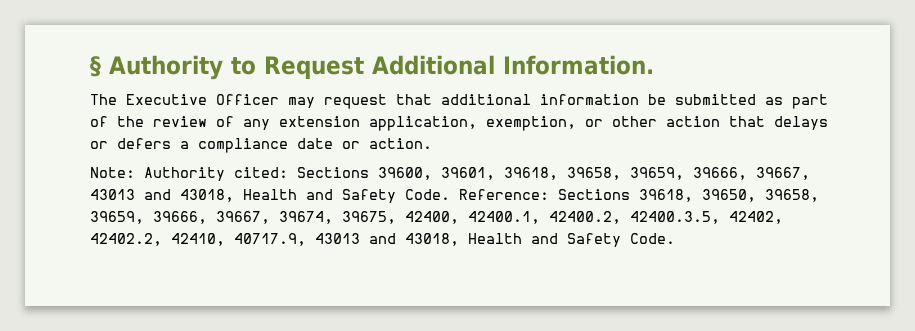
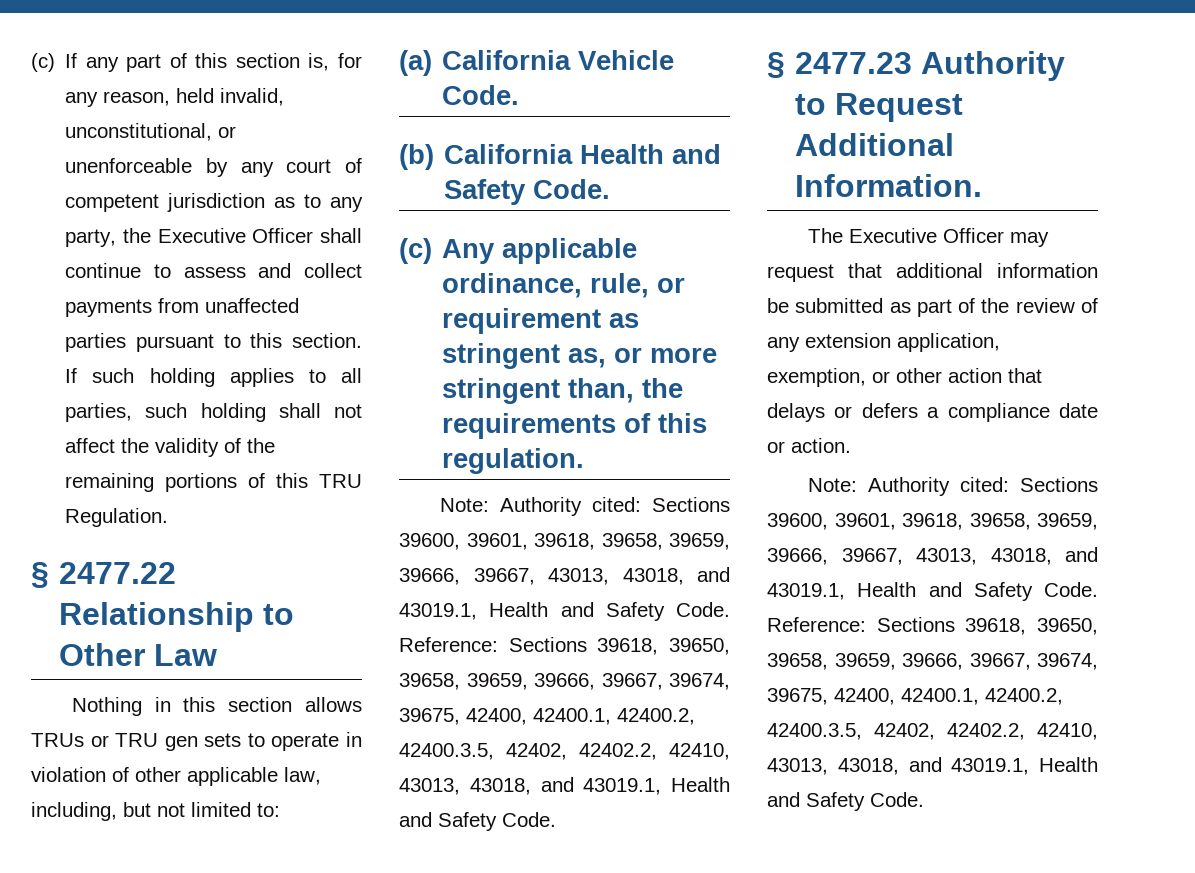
[90,56,101,77] § -> [31,53,362,72] [65,88,285,107] [65,123,237,141] [65,158,362,177] [65,193,363,212] [65,228,362,247] [65,263,362,278] [65,298,300,317] [65,333,362,352] [65,368,362,387] [65,403,362,422] [65,438,276,457] [65,473,362,492] [65,508,169,527] [31,562,177,588] [59,602,295,632] [59,643,218,666] [71,697,362,716] [31,732,362,751] [31,767,321,786] [31,802,280,821] [399,50,675,76] [442,85,520,105] [399,144,722,170] [444,179,611,205] [399,238,638,264] [442,273,686,298] [442,308,640,334] [442,343,718,369] [442,378,684,404] [442,413,708,439] [442,448,585,474] [439,497,730,516] [399,533,730,550] [399,567,730,585] [399,602,730,621] [399,637,730,655] [399,673,730,690] [399,708,695,725] [399,743,730,760] [399,777,730,795] [399,812,556,831] [767,52,913,78] (c) If any part of this section is, for any reason, held invalid, unconstitutional, or unenforceable by any court of competent jurisdiction as to any party, the Executive Officer shall continue to assess and collect payments from unaffected parties pursuant to this section. If such holding applies to all parties, such holding shall not affect the validity of the remaining portions of this TRU Regulation. // § 2477.22 Relationship to Other Law // Nothing in this section allows TRUs or TRU gen sets to operate in violation of other applicable law, including, but not limited to: // (a) California Vehicle Code. // (b) California Health and Safety Code. // (c) Any applicable ordinance, rule, or requirement as stringent as, or more stringent than, the requirements of this regulation. // Note: Authority cited: Sections 39600, 39601, 39618, 39658, 39659, 39666, 39667, 43013, 43018, and 43019.1, Health and Safety Code. Reference: Sections 39618, 39650, 39658, 39659, 39666, 39667, 39674, 39675, 42400, 42400.1, 42400.2, 42400.3.5, 42402, 42402.2, 42410, 43013, 43018, and 43019.1, Health and Safety Code. // § 2477.23
[90,189,234,202] 43013 and 43018, -> [916,547,1098,565] [767,583,845,600] 43013, 43018, and 43019.1,
[234,233,459,246] 40717.9, 43013 and 43018, -> [767,757,1030,775] 43013, 43018, and 43019.1,

